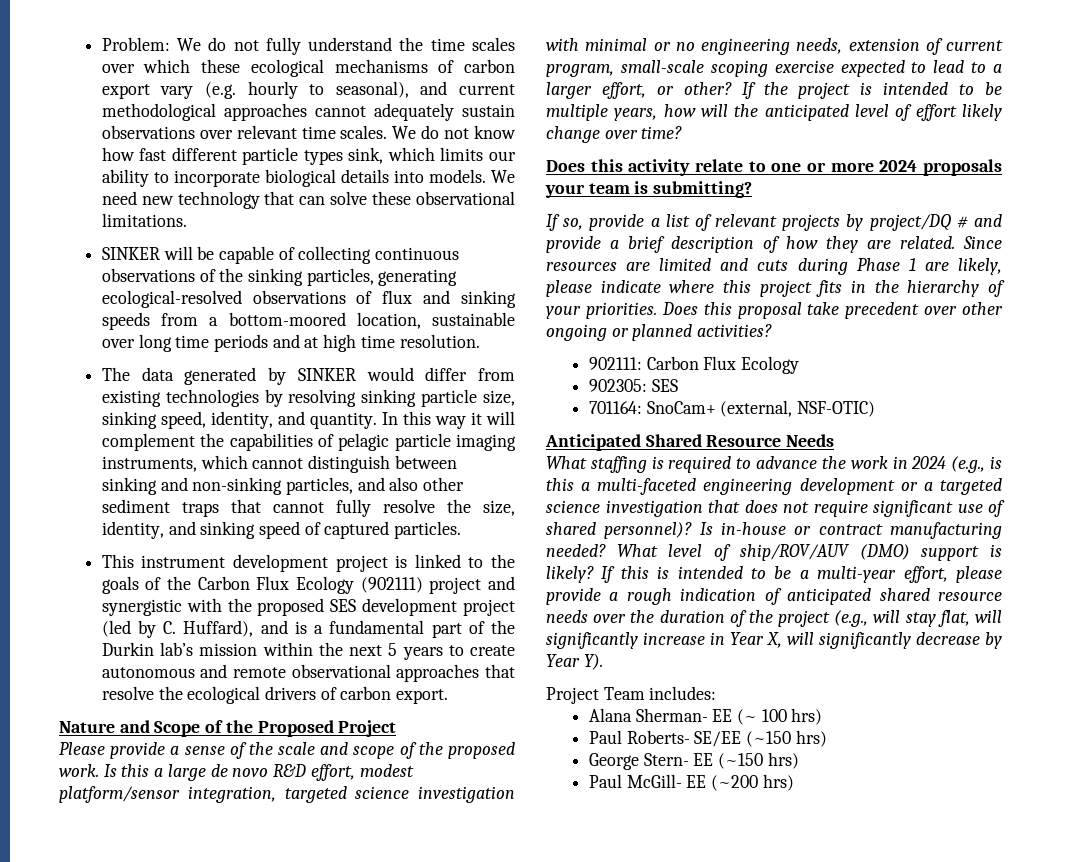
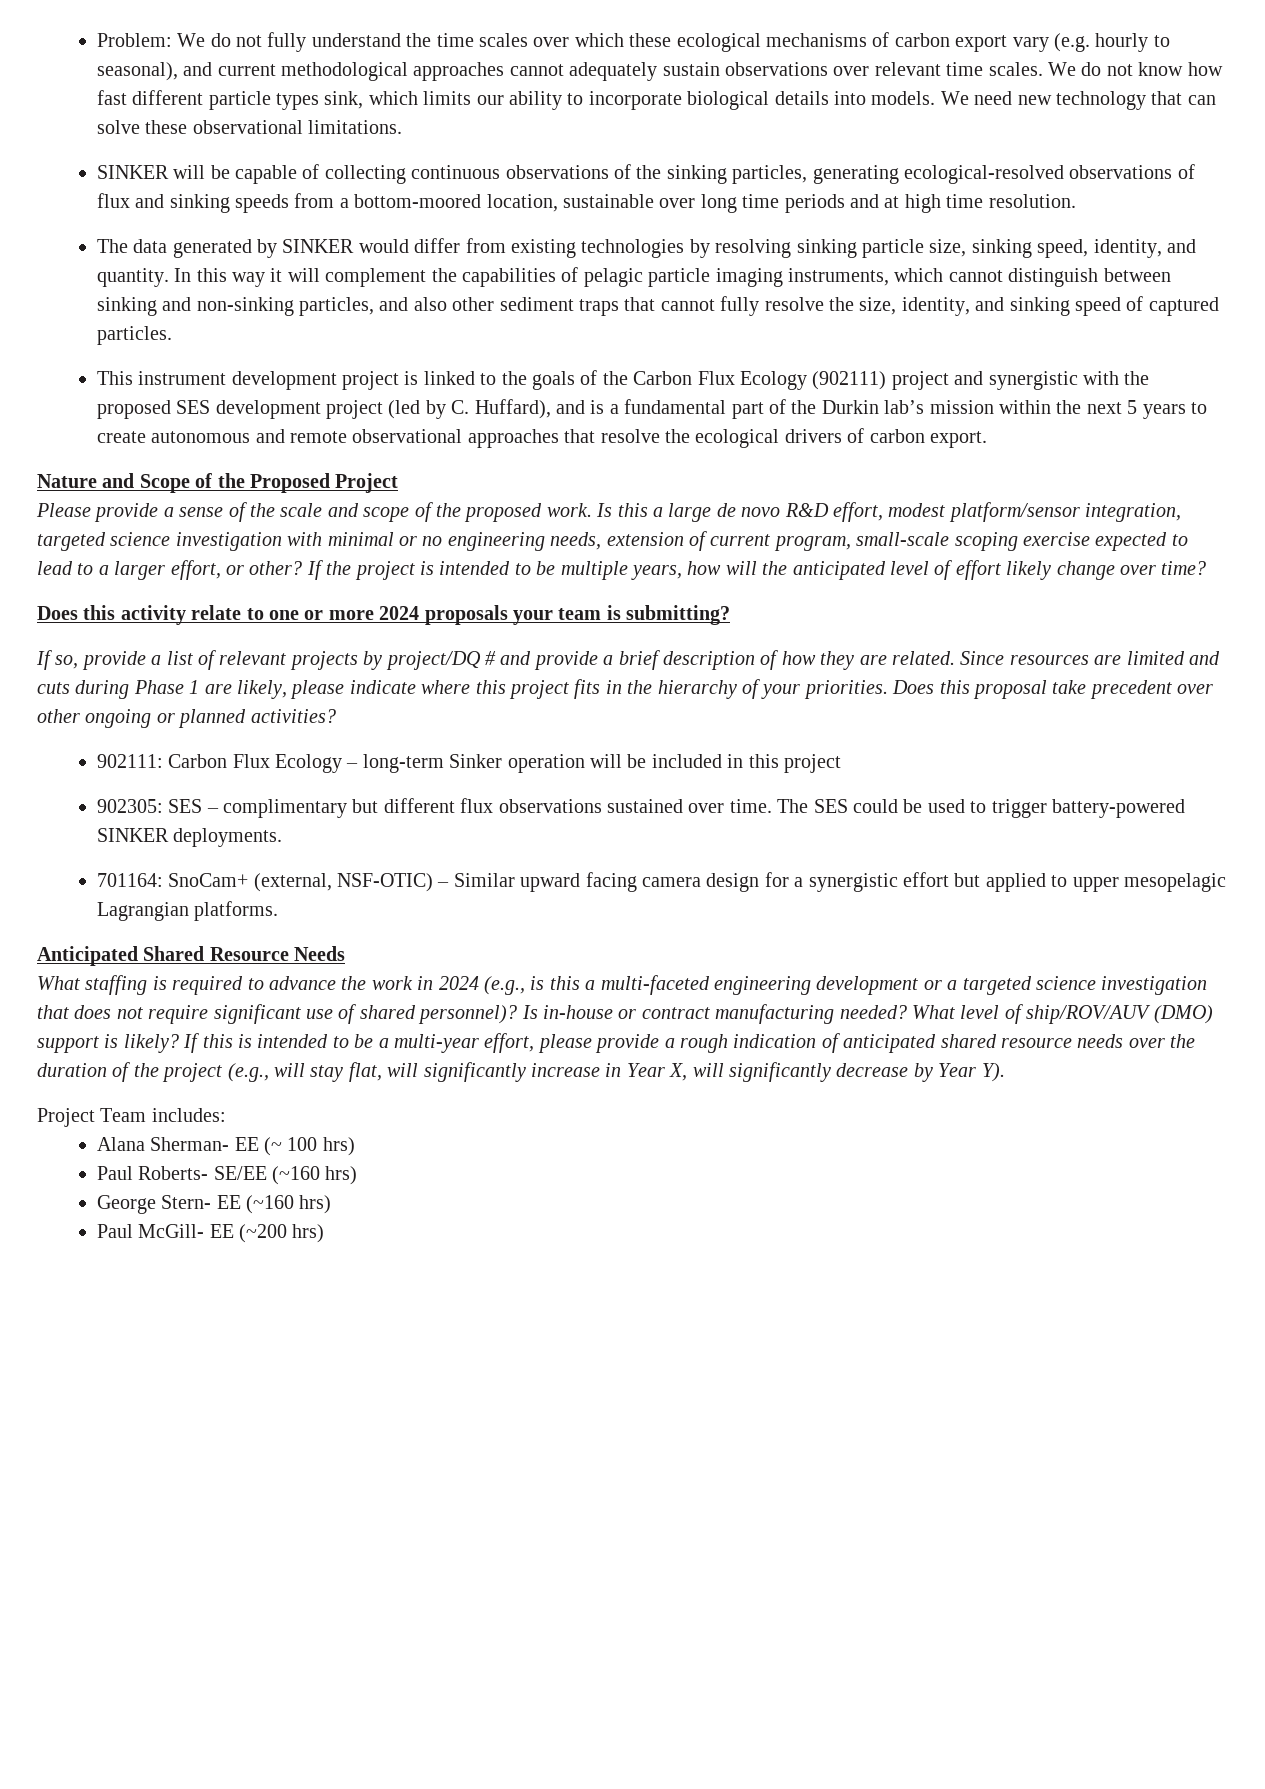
[588,379,678,392] [588,400,875,417] // 902305: SES // 701164: SnoCam+ (external, NSF-OTIC) -> [346,754,842,773] [96,798,1186,818] [96,828,283,847] [96,872,1227,892] [96,901,279,921] – long-term Sinker operation will be included in this project // 902305: SES – complimentary but different flux observations sustained over time. The SES could be used to trigger battery-powered SINKER deployments. // 701164: SnoCam+ (external, NSF-OTIC) – Similar upward facing camera design for a synergistic effort but applied to upper mesopelagic Lagrangian platforms.
[745,731,791,747] (~150 -> [272,1166,321,1185] (~160
[717,753,763,769] (~150 -> [246,1195,295,1214] (~160

